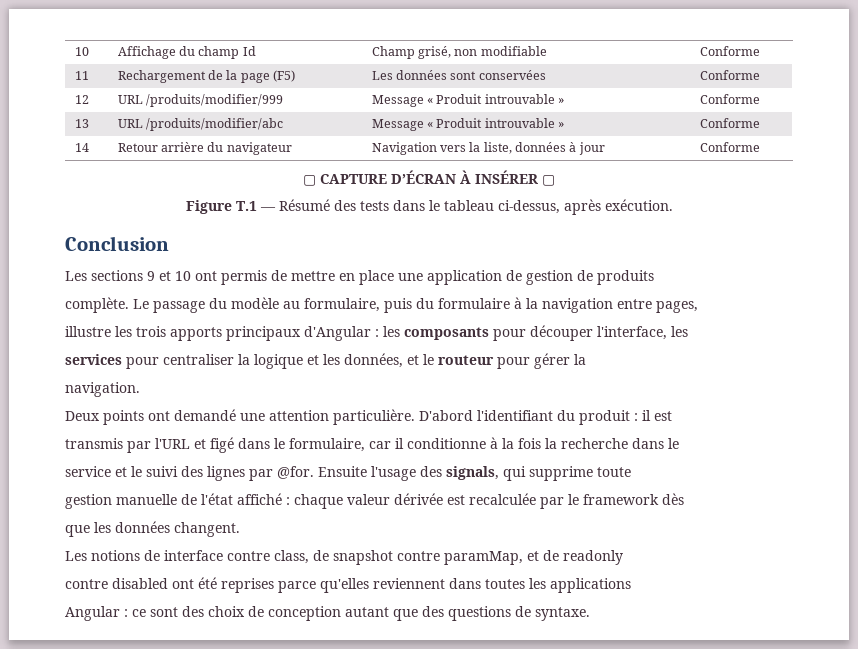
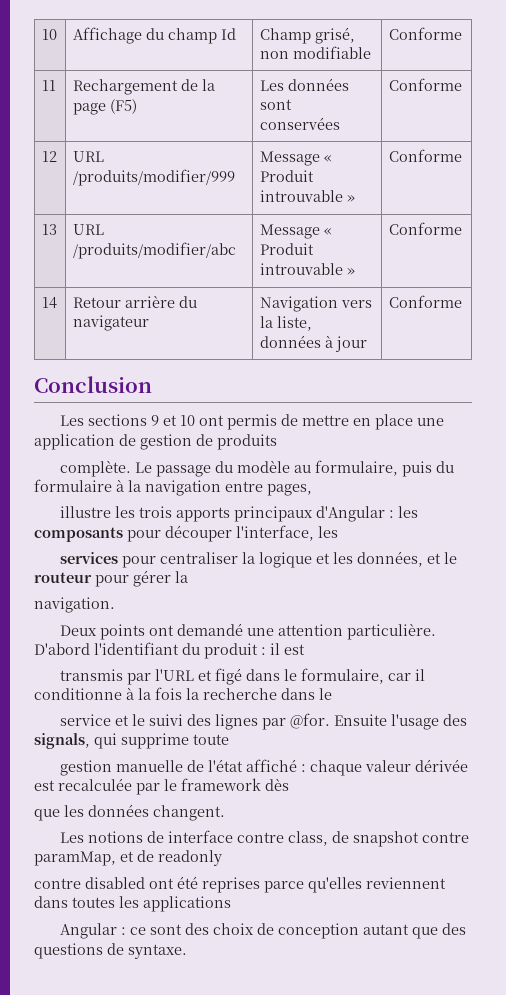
[303,170,555,186] [185,199,673,215] // ▢ CAPTURE D’ÉCRAN À INSÉRER ▢ // Figure T.1 — Résumé des tests dans le tableau ci-dessus, après exécution. -> (462, 301) none

